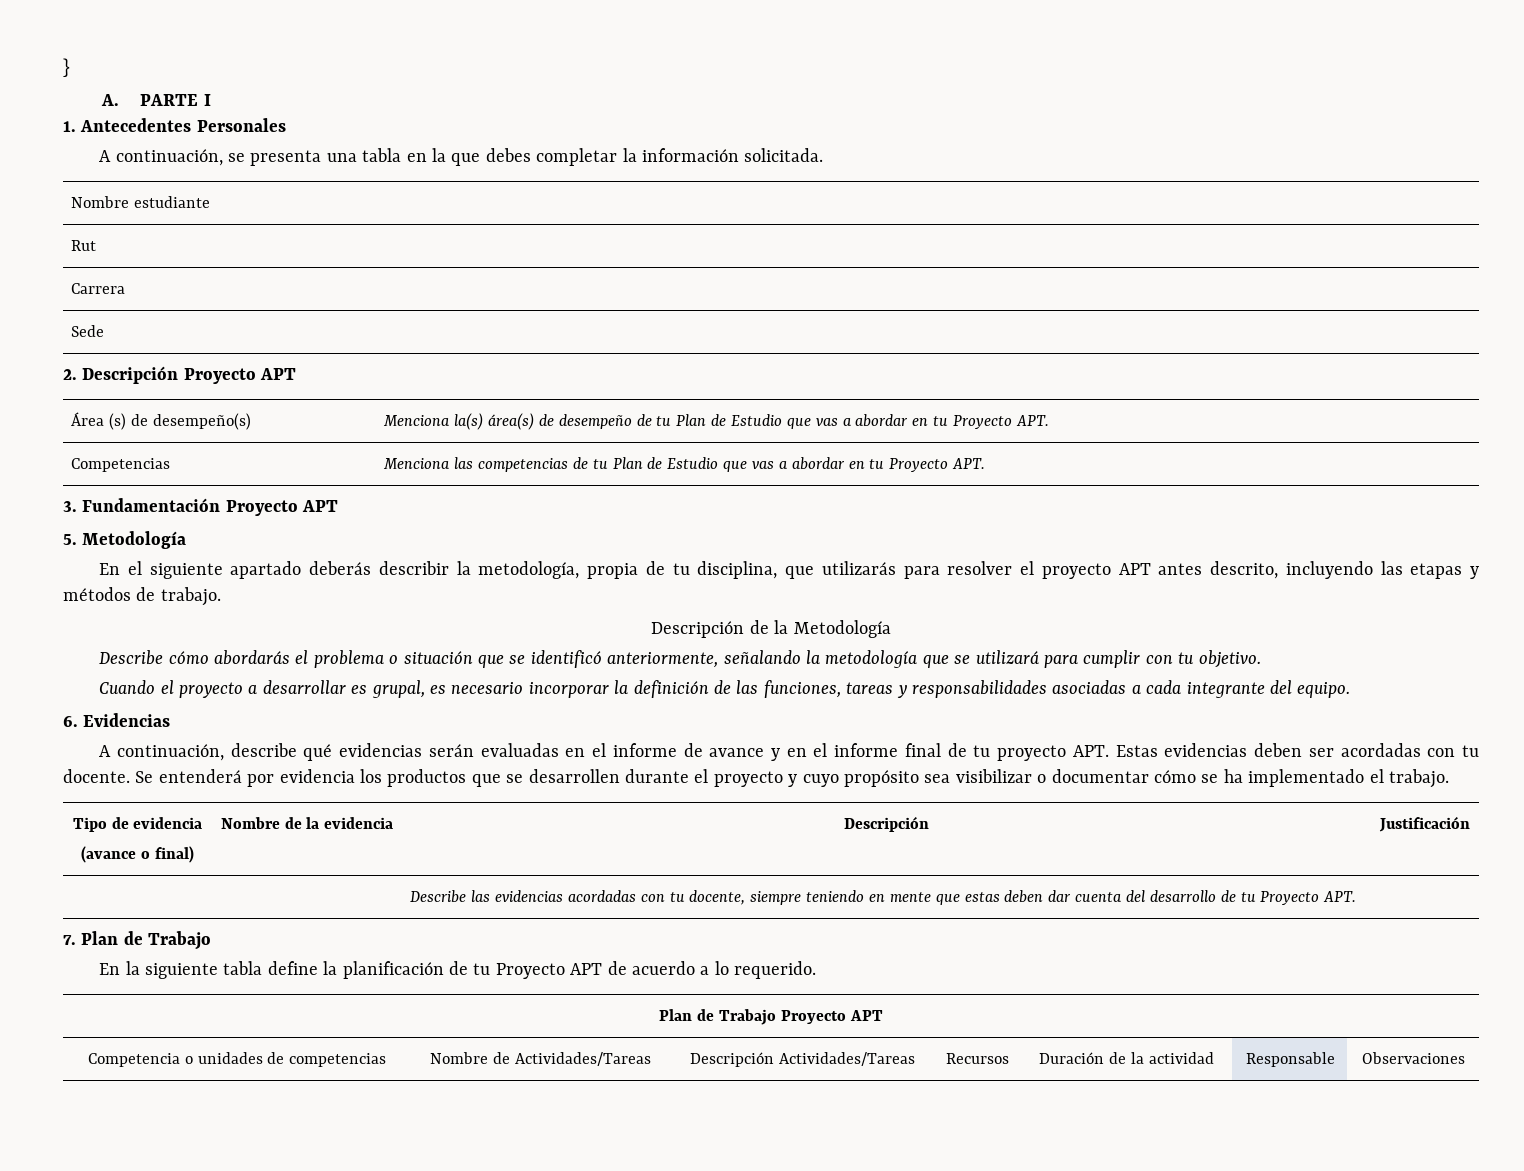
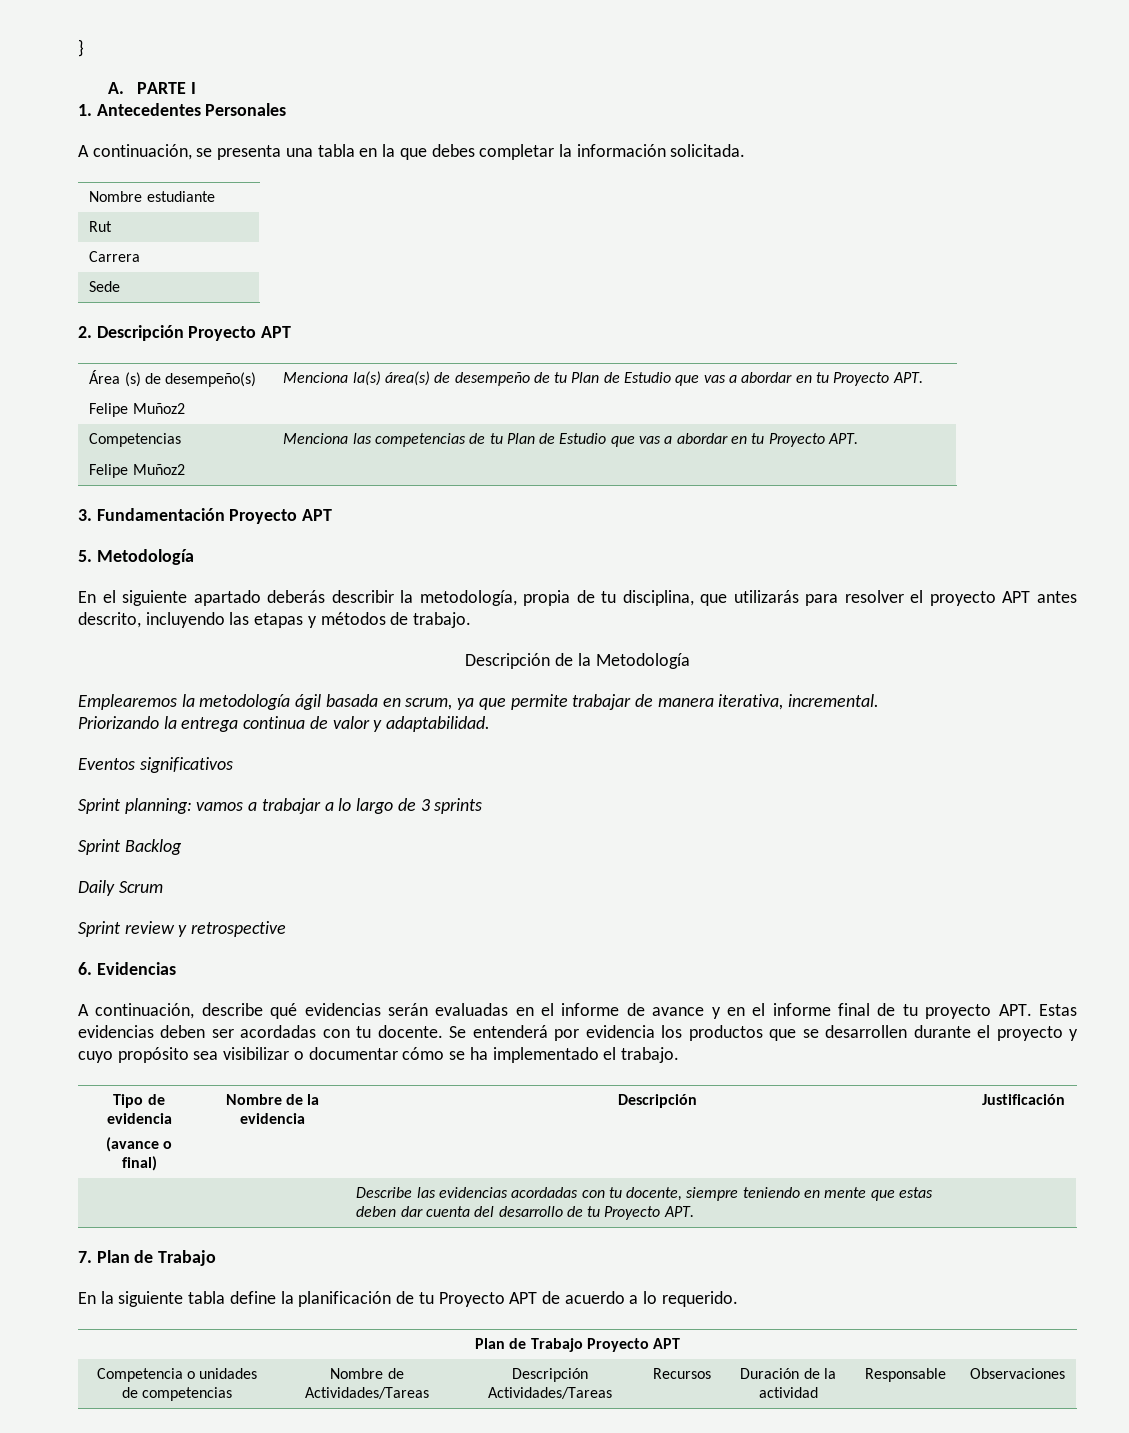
(251, 421) none -> [89,403,185,417] // Felipe Muñoz2
(171, 465) none -> [89,464,185,478] // Felipe Muñoz2
[99,650,1261,668] [99,680,1351,698] Describe cómo abordarás el problema o situación que se identificó anteriormente, señalando la metodología que se utilizará para cumplir con tu objetivo. // Cuando el proyecto a desarrollar es grupal, es necesario incorporar la definición de las funciones, tareas y responsabilidades asociadas a cada integrante del equipo. -> [78,694,880,710] [78,716,491,732] [78,757,233,773] [78,798,483,814] [78,839,182,855] [78,880,163,896] [78,921,287,937] Emplearemos la metodología ágil basada en scrum, ya que permite trabajar de manera iterativa, incremental. // Priorizando la entrega continua de valor y adaptabilidad. // Eventos significativos // Sprint planning: vamos a trabajar a lo largo de 3 sprints // Sprint Backlog // Daily Scrum // Sprint review y retrospective

